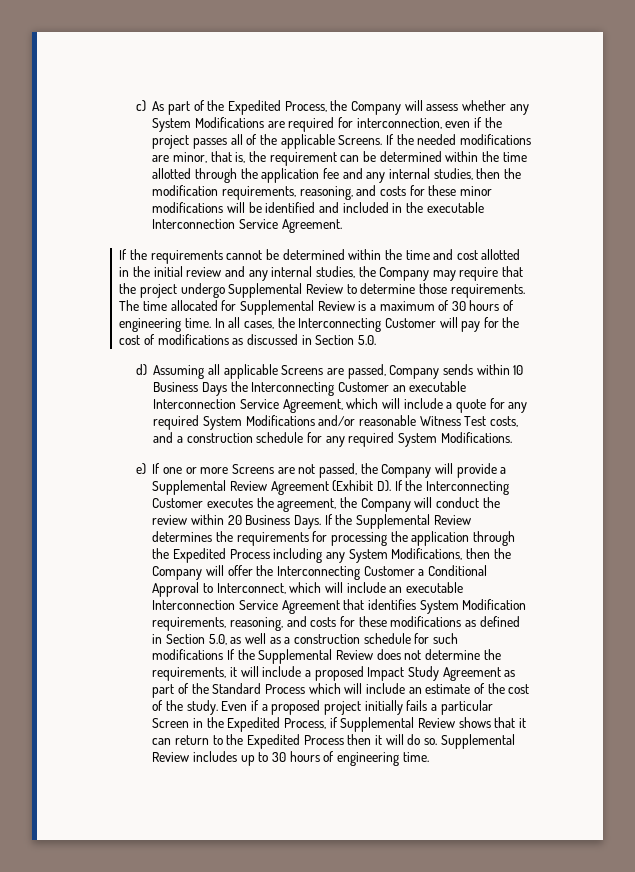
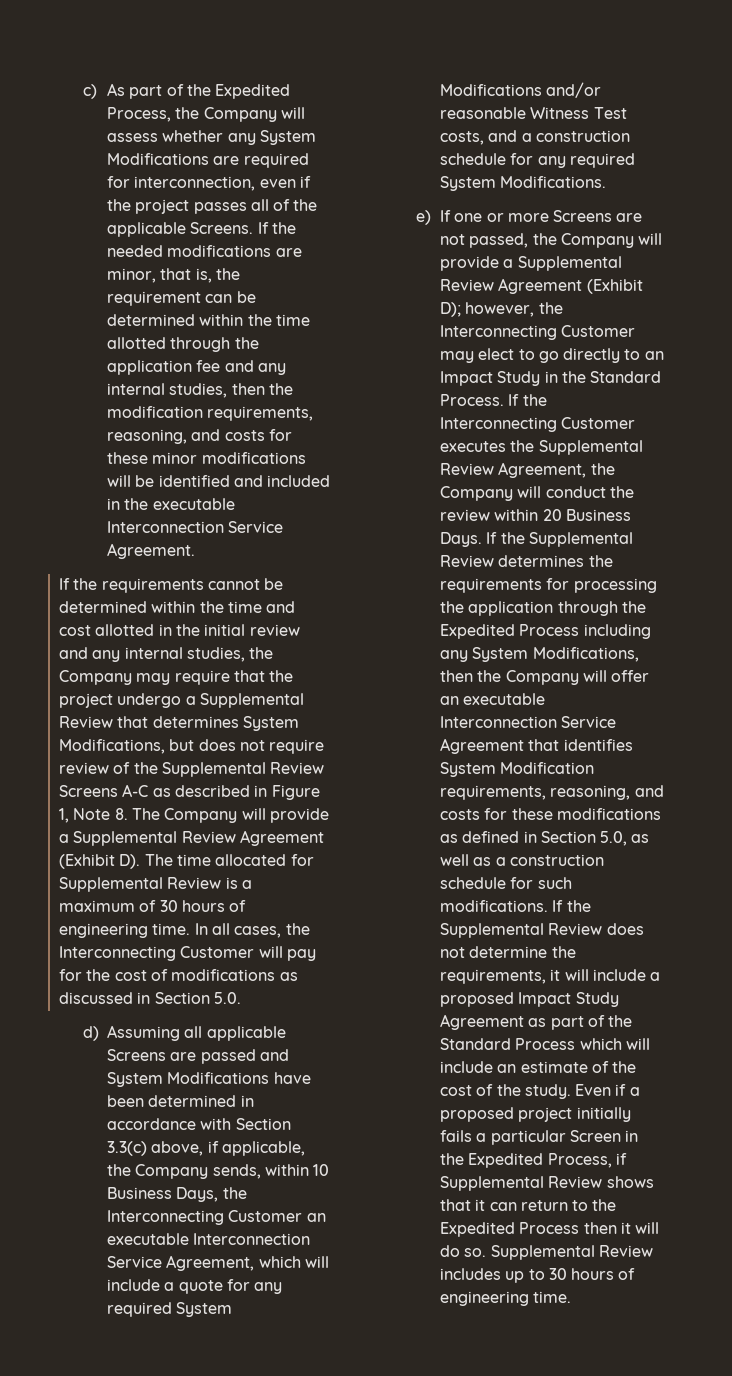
[228,283,525,298] Supplemental Review to determine those requirements. -> [185,693,304,708] [58,716,299,731] [58,739,325,754] [58,762,325,777] [58,784,320,800] [58,808,329,823] [58,830,324,846] [58,854,141,869] a Supplemental Review that determines System Modifications, but does not require review of the Supplemental Review Screens A-C as described in Figure 1, Note 8. The Company will provide a Supplemental Review Agreement (Exhibit D).
[347,364,473,379] passed, Company sends -> [200,1049,289,1064] [106,1072,311,1087] [106,1095,254,1107] [106,1118,291,1130] [106,1141,305,1156] [106,1164,261,1179] passed and System Modifications have been determined in accordance with Section 3.3(c) above, if applicable, the Company sends,
[202,382,228,396] Days -> [176,1187,219,1202] Days,
[377,480,392,492] D). -> [439,302,563,317] [439,325,636,340] [439,348,664,363] [439,371,662,386] [439,394,504,406] D); however, the Interconnecting Customer may elect to go directly to an Impact Study in the Standard Process.
[277,498,337,512] agreement, -> [538,440,643,455] [439,462,587,478] Supplemental Review Agreement,
[256,565,487,580] [152,582,386,597] the Interconnecting Customer a Conditional Approval to Interconnect, which will include -> (650, 676) none
[152,649,224,660] modifications -> [439,900,548,912] modifications.

